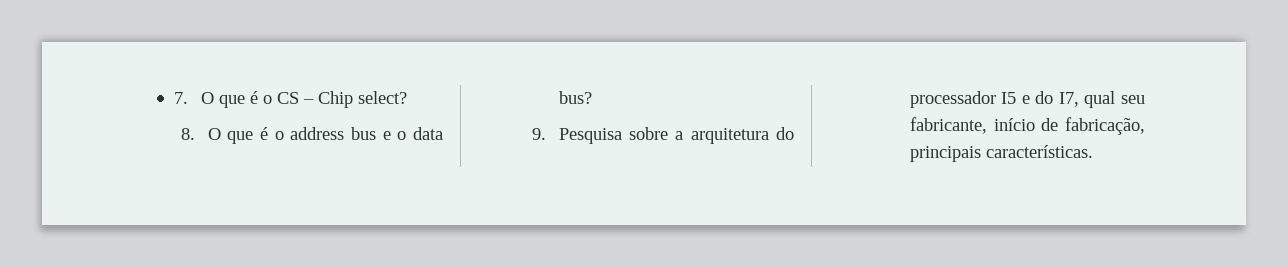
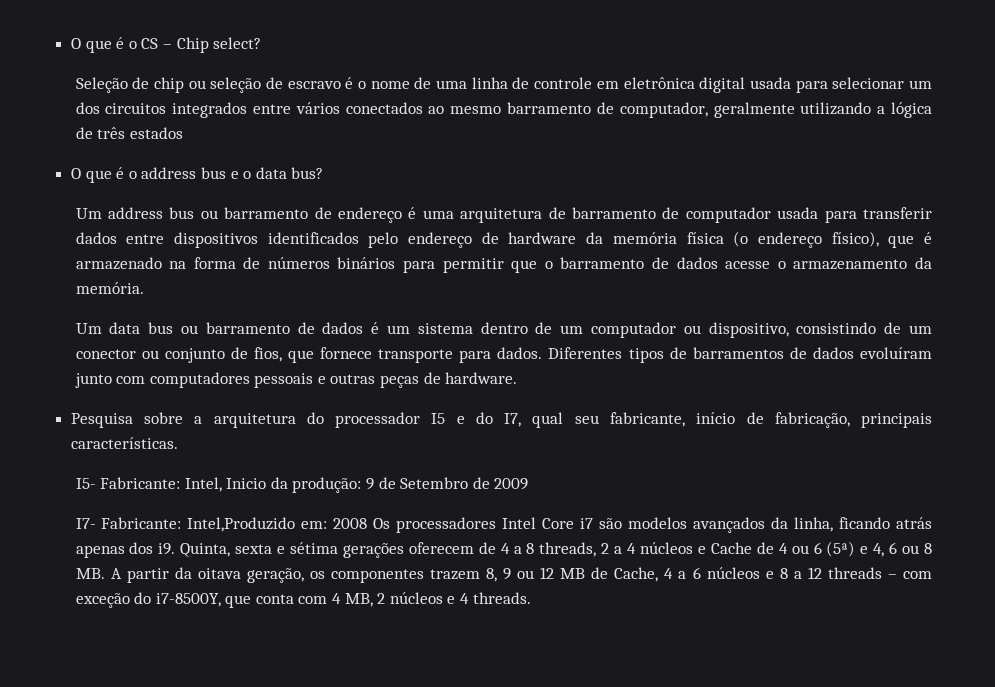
[173,92,188,104] 7. -> (70, 43) none
[180,128,195,140] 8. -> [75,77,933,93] [75,102,932,118] [75,127,183,139] Seleção de chip ou seleção de escravo é o nome de uma linha de controle em eletrônica digital usada para selecionar um dos circuitos integrados entre vários conectados ao mesmo barramento de computador, geralmente utilizando a lógica de três estados //
[531,128,546,140] 9. -> [75,207,932,223] [75,231,933,248] [75,257,932,273] [75,282,144,294] [75,322,933,338] [75,347,932,363] [74,372,518,388] Um address bus ou barramento de endereço é uma arquitetura de barramento de computador usada para transferir dados entre dispositivos identificados pelo endereço de hardware da memória física (o endereço físico), que é armazenado na forma de números binários para permitir que o barramento de dados acesse o armazenamento da memória. // Um data bus ou barramento de dados é um sistema dentro de um computador ou dispositivo, consistindo de um conector ou conjunto de fios, que fornece transporte para dados. Diferentes tipos de barramentos de dados evoluíram junto com computadores pessoais e outras peças de hardware. //
(1093, 151) none -> [75,477,529,493] [75,517,932,533] [75,541,933,558] [75,567,932,583] [75,592,531,608] // I5- Fabricante: Intel, Inicio da produção: 9 de Setembro de 2009 // I7- Fabricante: Intel,Produzido em: 2008 Os processadores Intel Core i7 são modelos avançados da linha, ficando atrás apenas dos i9. Quinta, sexta e sétima gerações oferecem de 4 a 8 threads, 2 a 4 núcleos e Cache de 4 ou 6 (5ª) e 4, 6 ou 8 MB. A partir da oitava geração, os componentes trazem 8, 9 ou 12 MB de Cache, 4 a 6 núcleos e 8 a 12 threads – com exceção do i7-8500Y, que conta com 4 MB, 2 núcleos e 4 threads.

